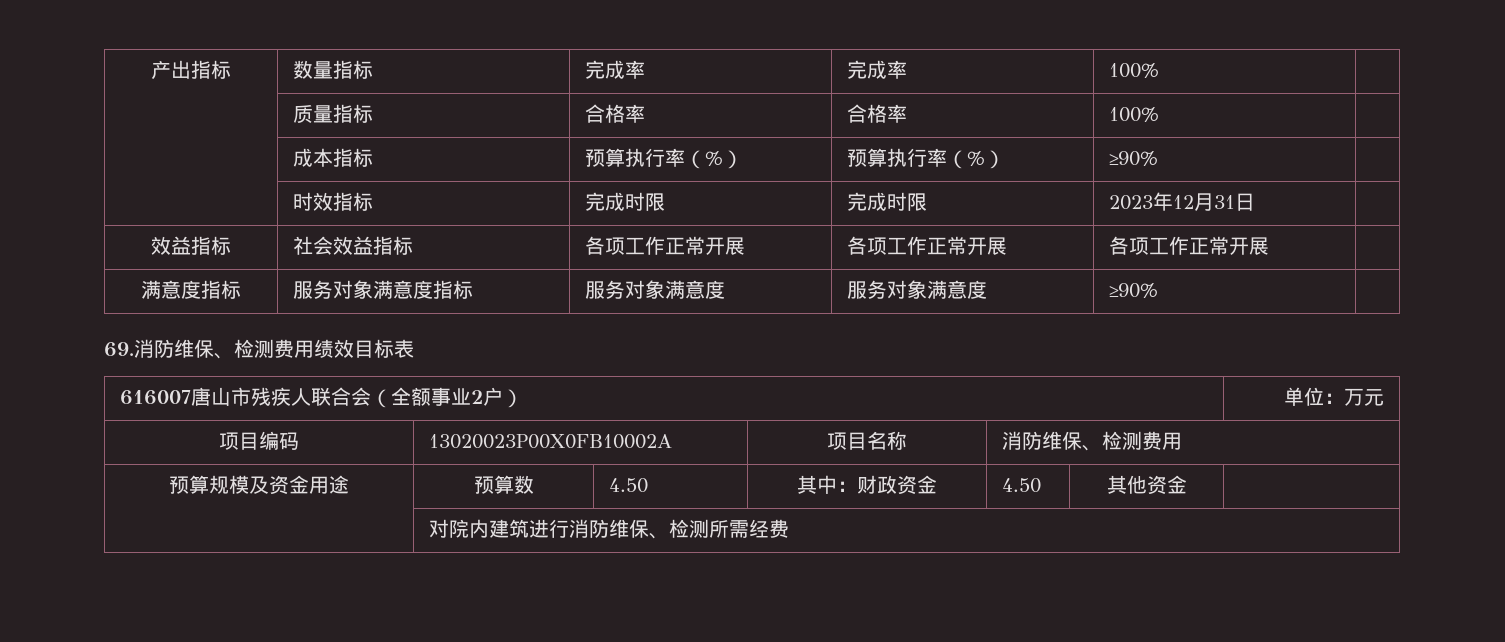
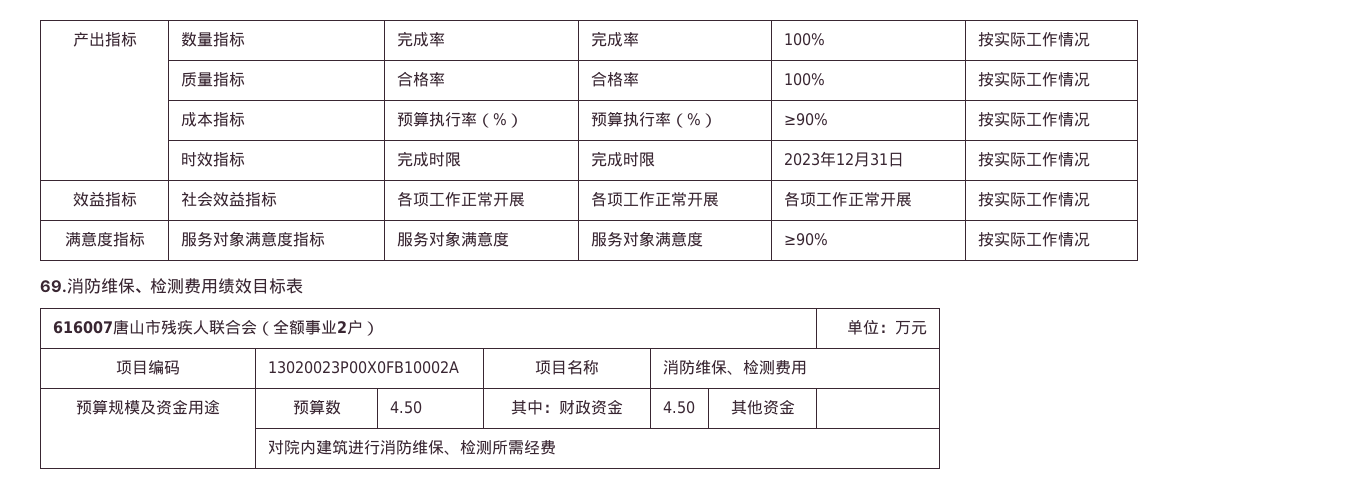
(1159, 70) none -> [977,31,1090,47] 按实际工作情况
(1159, 114) none -> [977,71,1090,87] 按实际工作情况
(1158, 158) none -> [977,111,1090,127] 按实际工作情况
(1255, 202) none -> [977,151,1090,167] 按实际工作情况
(1269, 246) none -> [977,191,1090,207] 按实际工作情况
(1158, 290) none -> [977,231,1090,247] 按实际工作情况

